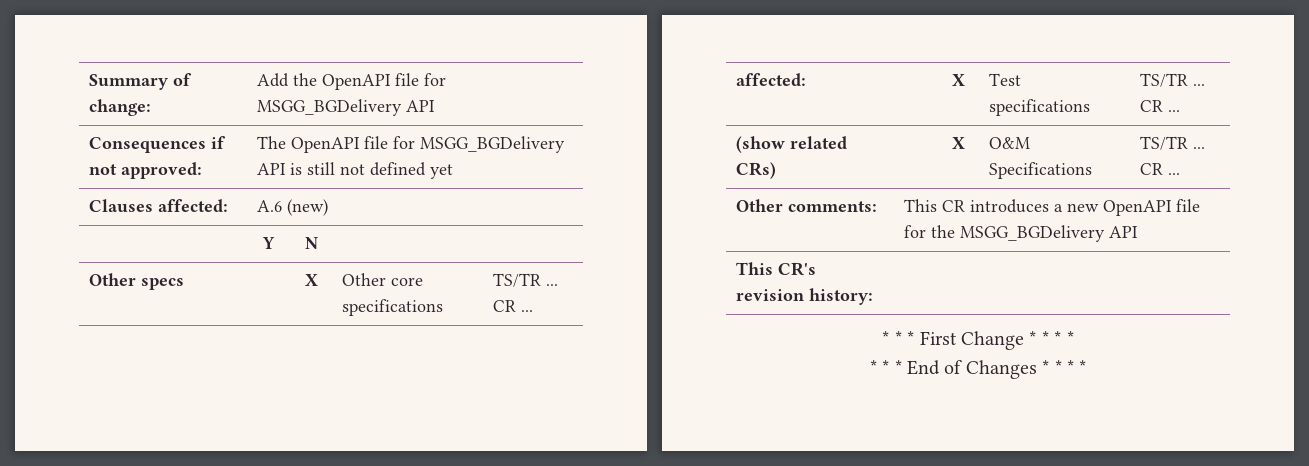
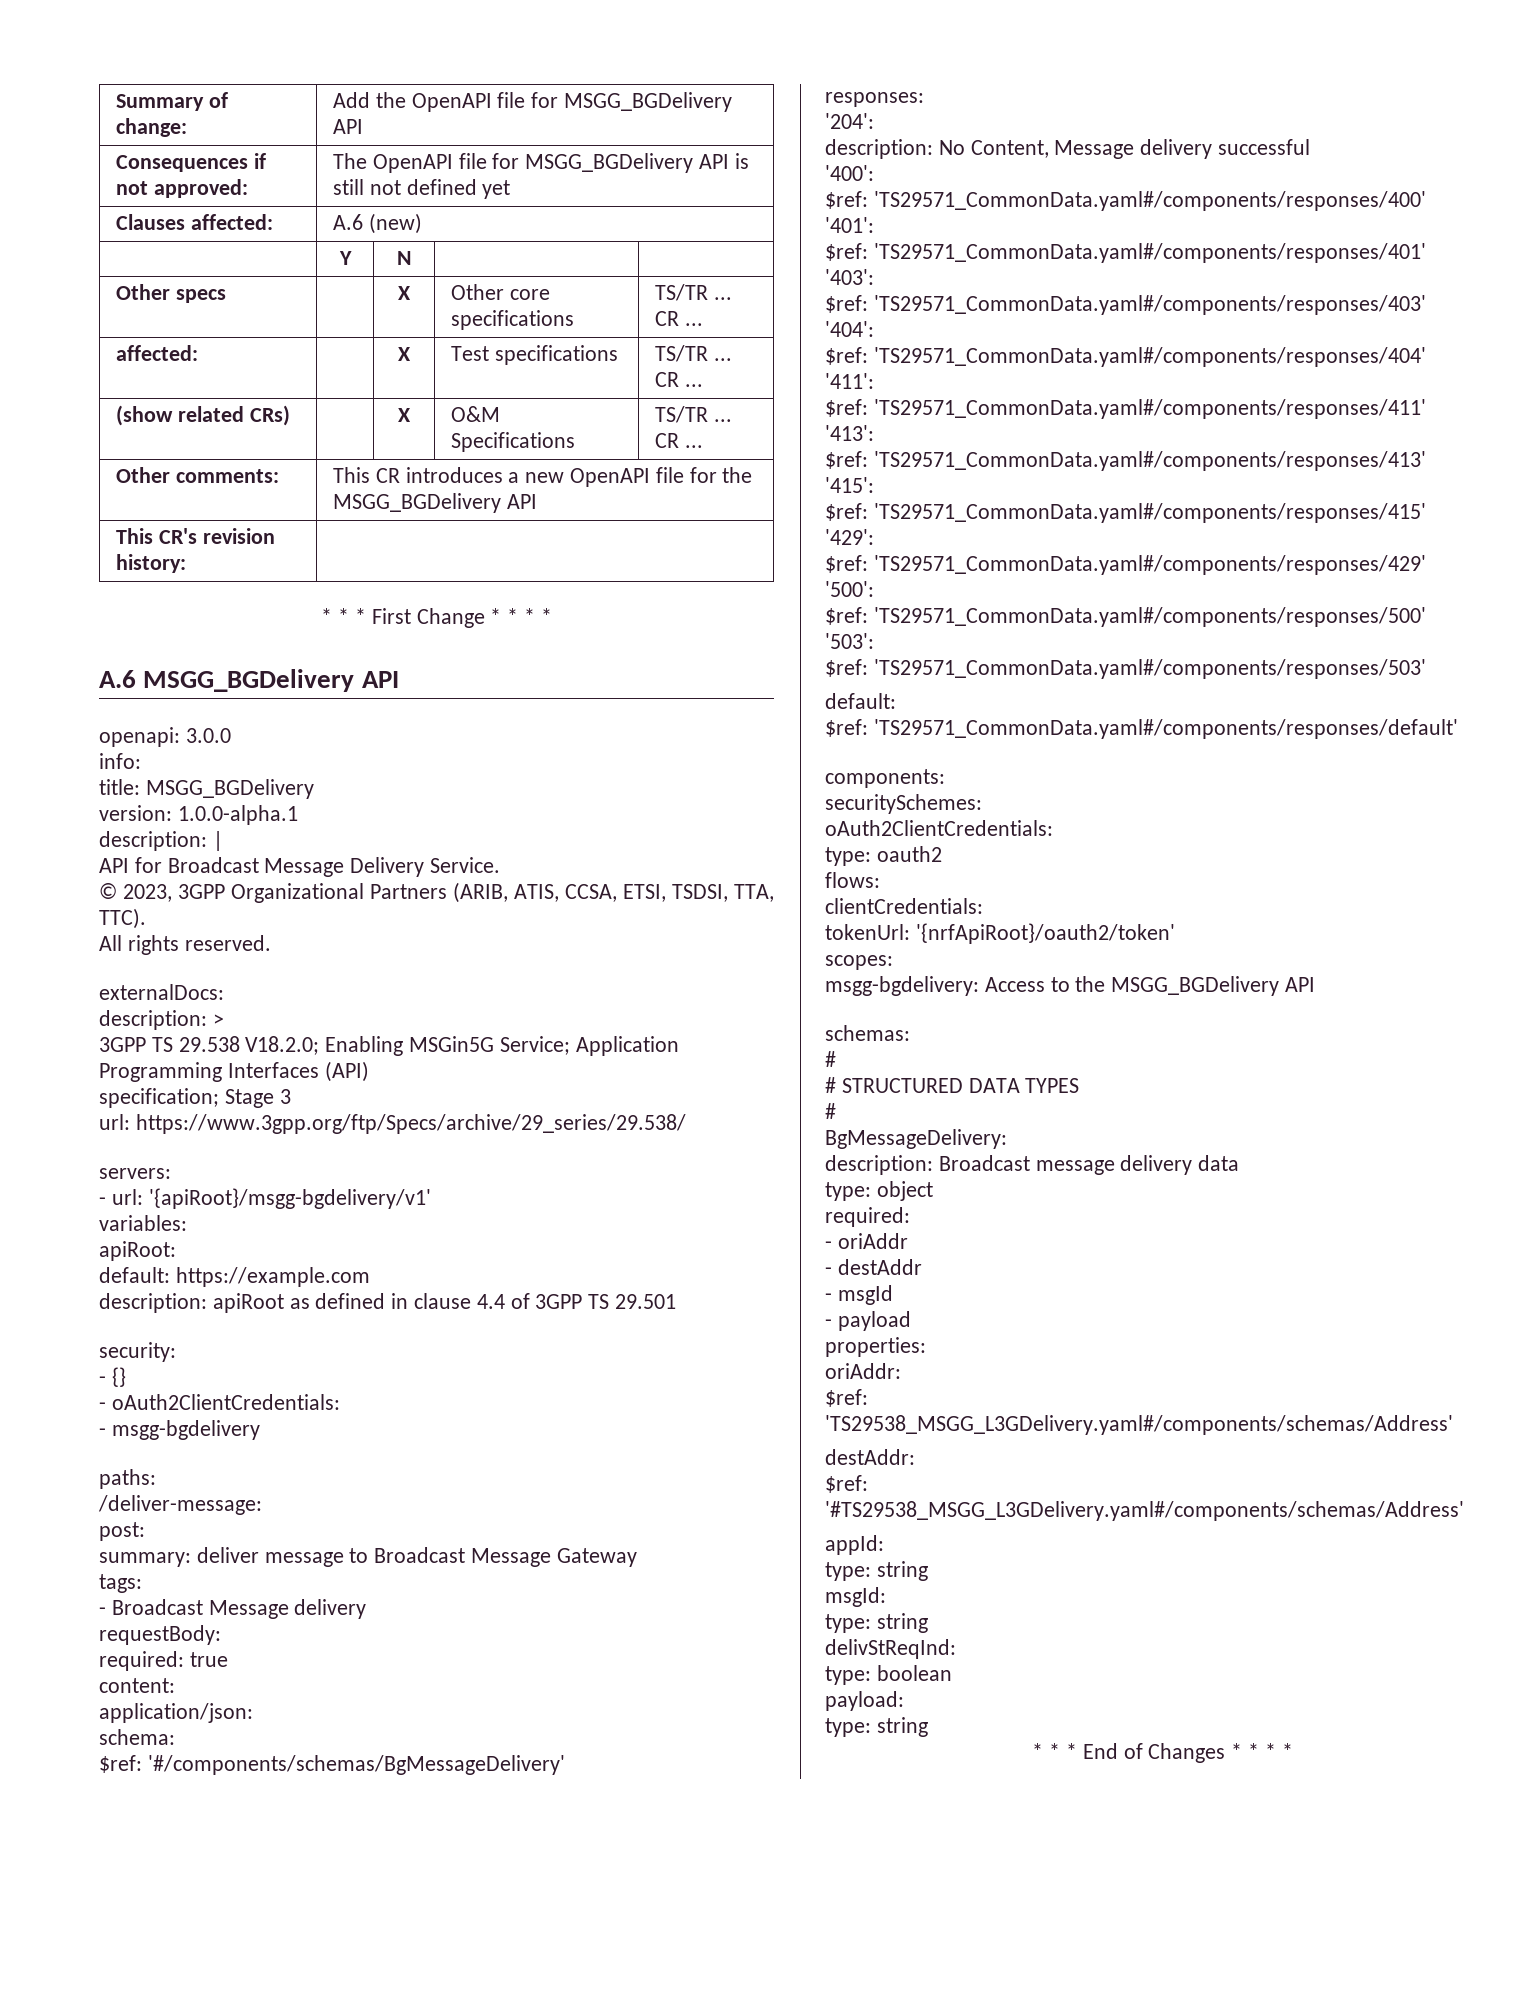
(1074, 338) none -> [99,669,399,692] [99,727,231,747] [99,753,141,769] [99,779,314,799] [99,805,298,825] [99,831,223,851] [99,857,501,877] [99,882,774,903] [99,908,146,929] [99,935,271,955] [99,984,224,1000] [99,1010,224,1030] [99,1036,679,1056] [99,1061,369,1082] [99,1088,291,1108] [99,1114,686,1134] [99,1168,171,1179] [99,1188,431,1209] [99,1215,187,1231] [99,1241,176,1261] [99,1267,370,1287] [99,1293,677,1313] [99,1342,176,1362] [99,1367,126,1387] [99,1394,340,1410] [99,1420,260,1440] [99,1469,156,1489] [98,1495,262,1515] [99,1522,145,1541] [99,1547,637,1567] [99,1574,142,1593] [99,1599,367,1619] [99,1625,221,1645] [99,1651,228,1671] [99,1678,175,1693] [99,1703,253,1723] [99,1729,175,1745] [99,1755,565,1775] [825,92,924,107] [825,113,874,129] [825,139,1311,159] [825,165,874,181] [825,191,1426,211] [825,217,874,233] [825,243,1426,263] [825,269,874,285] [825,295,1426,315] [825,321,874,337] [825,347,1426,367] [825,373,874,389] [825,399,1426,419] [825,425,874,441] [825,451,1426,471] [825,477,874,493] [825,503,1426,523] [825,529,874,545] [825,555,1426,575] [825,581,874,597] [825,607,1426,627] [825,633,874,649] [825,659,1426,679] [825,693,896,709] [825,719,1458,739] [825,769,945,788] [825,794,982,814] [825,820,1053,836] [825,846,942,866] [825,872,880,888] [825,898,983,914] [825,923,1175,944] [825,955,893,970] [825,976,1316,996] [825,1025,910,1041] [825,1051,836,1067] [825,1077,1080,1093] [825,1103,836,1119] [825,1129,1007,1149] [825,1155,1240,1175] [825,1181,933,1201] [825,1207,910,1227] [825,1233,908,1249] [825,1259,922,1275] [825,1285,893,1305] [825,1311,911,1331] [825,1337,926,1357] [825,1363,901,1379] [825,1389,868,1407] [825,1415,1453,1435] [825,1449,915,1465] [825,1475,868,1493] [825,1501,1464,1521] [825,1535,884,1555] [825,1561,928,1581] [825,1587,886,1607] [825,1613,928,1633] [825,1639,956,1659] [825,1665,952,1685] [825,1691,904,1711] [825,1717,928,1737] // A.6 MSGG_BGDelivery API // openapi: 3.0.0 // info: // title: MSGG_BGDelivery // version: 1.0.0-alpha.1 // description: | // API for Broadcast Message Delivery Service. // © 2023, 3GPP Organizational Partners (ARIB, ATIS, CCSA, ETSI, TSDSI, TTA, TTC). // All rights reserved. // externalDocs: // description: > // 3GPP TS 29.538 V18.2.0; Enabling MSGin5G Service; Application Programming Interfaces (API) // specification; Stage 3 // url: https://www.3gpp.org/ftp/Specs/archive/29_series/29.538/ // servers: // - url: '{apiRoot}/msgg-bgdelivery/v1' // variables: // apiRoot: // default: https://example.com // description: apiRoot as defined in clause 4.4 of 3GPP TS 29.501 // security: // - {} // - oAuth2ClientCredentials: // - msgg-bgdelivery // paths: // /deliver-message: // post: // summary: deliver message to Broadcast Message Gateway // tags: // - Broadcast Message delivery // requestBody: // required: true // content: // application/json: // schema: // $ref: '#/components/schemas/BgMessageDelivery' // responses: // '204': // description: No Content, Message delivery successful // '400': // $ref: 'TS29571_CommonData.yaml#/components/responses/400' // '401': // $ref: 'TS29571_CommonData.yaml#/components/responses/401' // '403': // $ref: 'TS29571_CommonData.yaml#/components/responses/403' // '404': // $ref: 'TS29571_CommonData.yaml#/components/responses/404' // '411': // $ref: 'TS29571_CommonData.yaml#/components/responses/411' // '413': // $ref: 'TS29571_CommonData.yaml#/components/responses/413' // '415': // $ref: 'TS29571_CommonData.yaml#/components/responses/415' // '429': // $ref: 'TS29571_CommonData.yaml#/components/responses/429' // '500': // $ref: 'TS29571_CommonData.yaml#/components/responses/500' // '503': // $ref: 'TS29571_CommonData.yaml#/components/responses/503' // default: // $ref: 'TS29571_CommonData.yaml#/components/responses/default' // components: // securitySchemes: // oAuth2ClientCredentials: // type: oauth2 // flows: // clientCredentials: // tokenUrl: '{nrfApiRoot}/oauth2/token' // scopes: // msgg-bgdelivery: Access to the MSGG_BGDelivery API // schemas: // # // # STRUCTURED DATA TYPES // # // BgMessageDelivery: // description: Broadcast message delivery data // type: object // required: // - oriAddr // - destAddr // - msgId // - payload // properties: // oriAddr: // $ref: 'TS29538_MSGG_L3GDelivery.yaml#/components/schemas/Address' // destAddr: // $ref: '#TS29538_MSGG_L3GDelivery.yaml#/components/schemas/Address' // appId: // type: string // msgId: // type: string // delivStReqInd: // type: boolean // payload: // type: string

